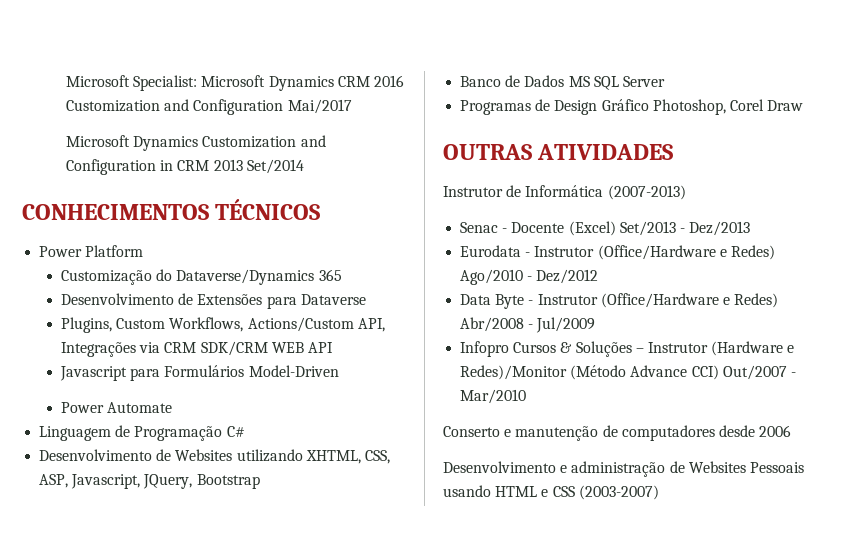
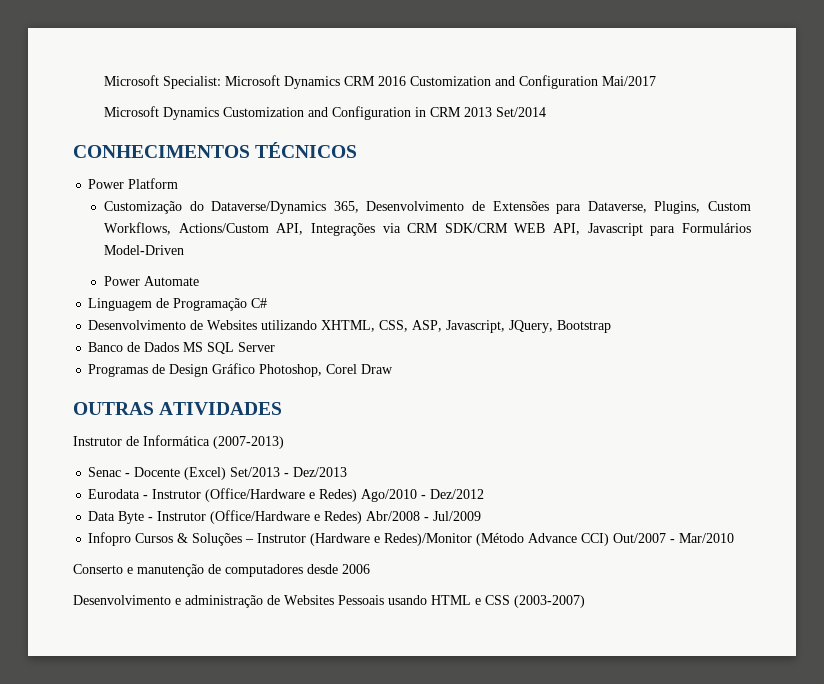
[318,269,342,281] 365 // -> [333,201,359,213] 365,
[300,294,366,305] Dataverse // -> [587,201,647,213] Dataverse,
[307,342,333,353] API // -> [553,223,581,235] API,

